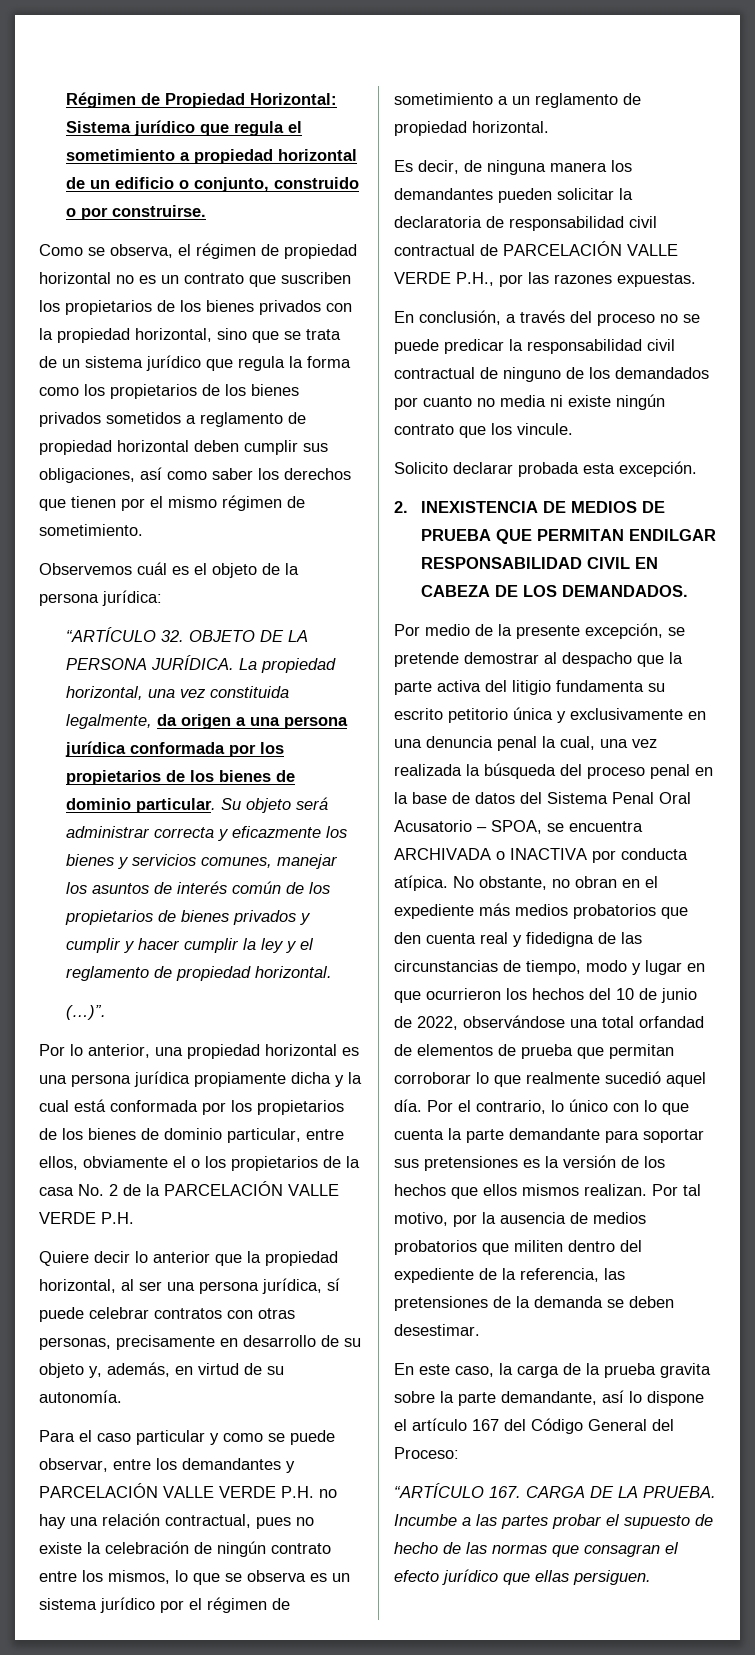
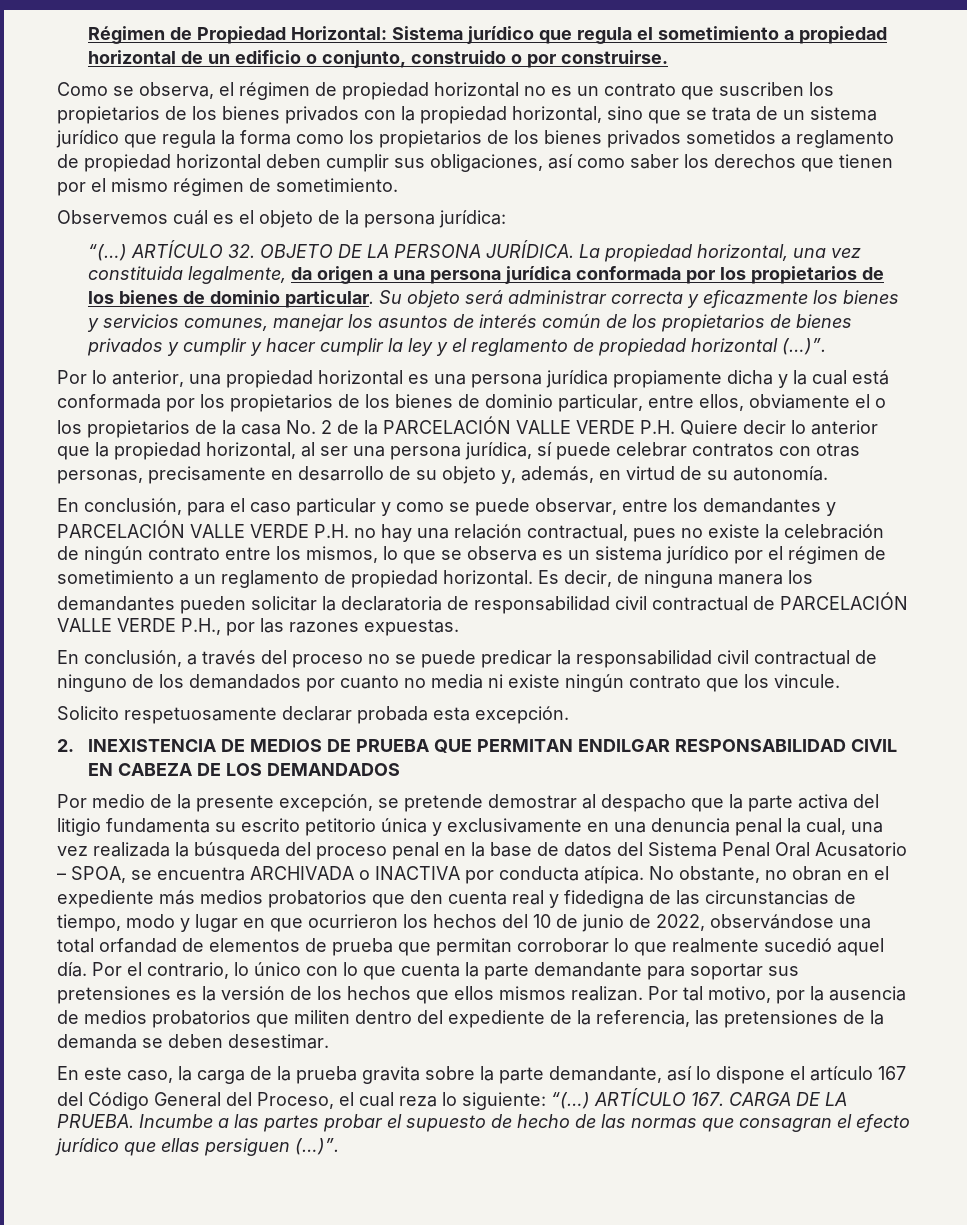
[65,627,156,642] “ARTÍCULO -> [88,240,224,261] “(…) ARTÍCULO
[254,966,332,978] horizontal. // -> [691,338,779,352] horizontal
(134, 1218) // -> (675, 427) none
[39,1430,75,1442] Para -> [57,498,225,516] En conclusión, para
(549, 127) // -> (533, 577) none
(448, 468) none -> [124,707,277,724] respetuosamente
[561,585,688,597] DEMANDADOS. -> [267,763,401,776] DEMANDADOS
[394,1447,459,1459] [394,1483,484,1498] Proceso: // “ARTÍCULO -> [257,1088,686,1110] Proceso, el cual reza lo siguiente: “(…) ARTÍCULO
[573,1570,651,1585] persiguen. -> [204,1138,339,1156] persiguen (…)”.

